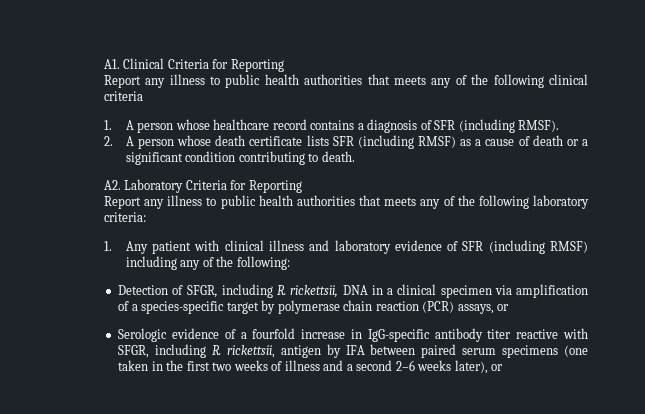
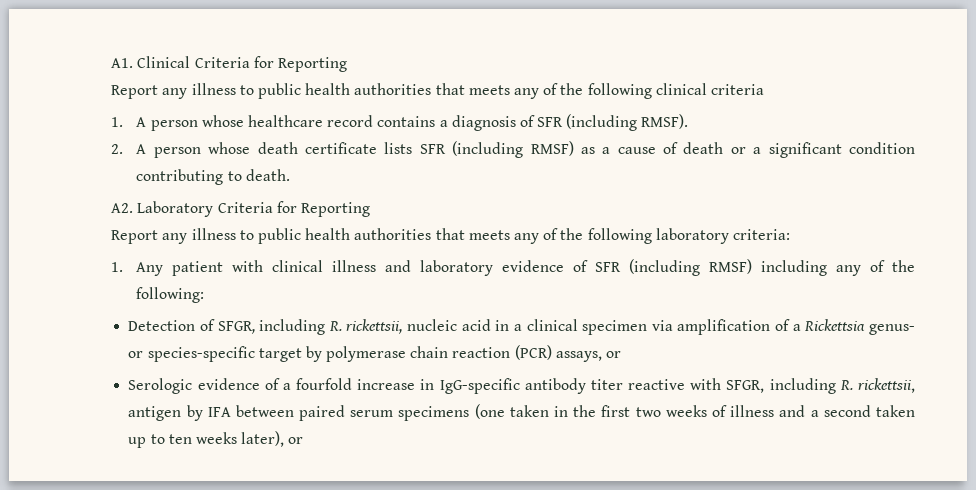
[342,285,368,295] DNA -> [407,319,491,331] nucleic acid
(138, 307) none -> [804,319,915,335] [128,351,144,358] Rickettsia genus- or
[395,360,415,371] 2–6 -> [876,405,916,417] [128,434,192,448] taken up to ten

